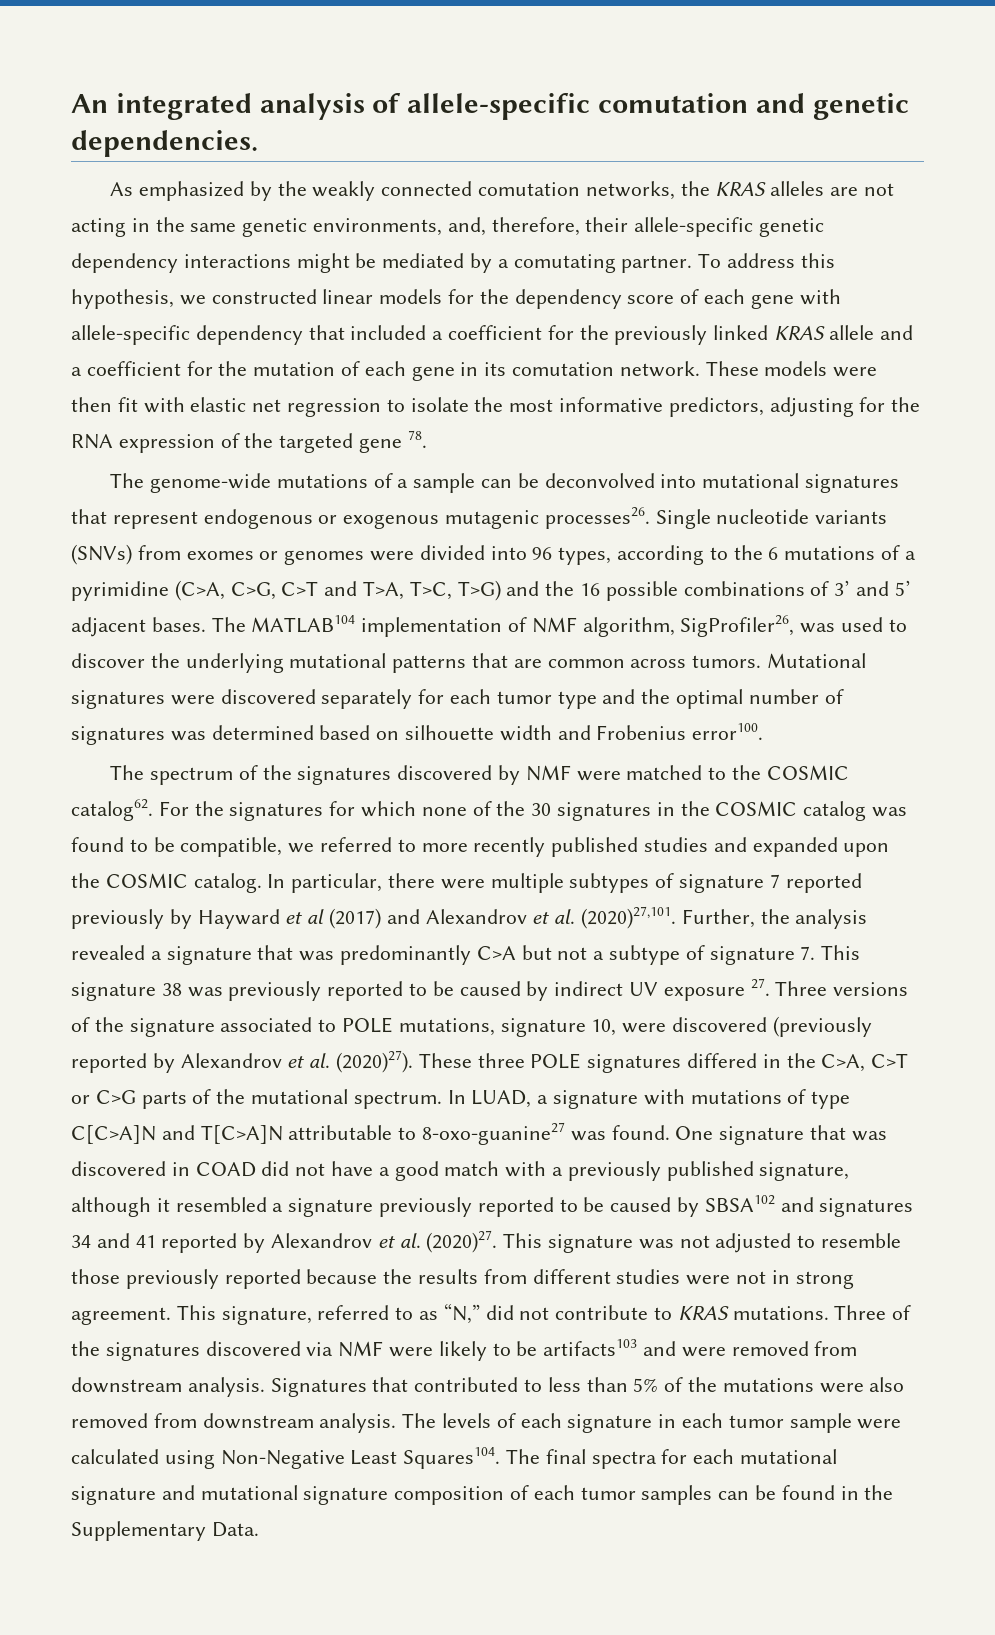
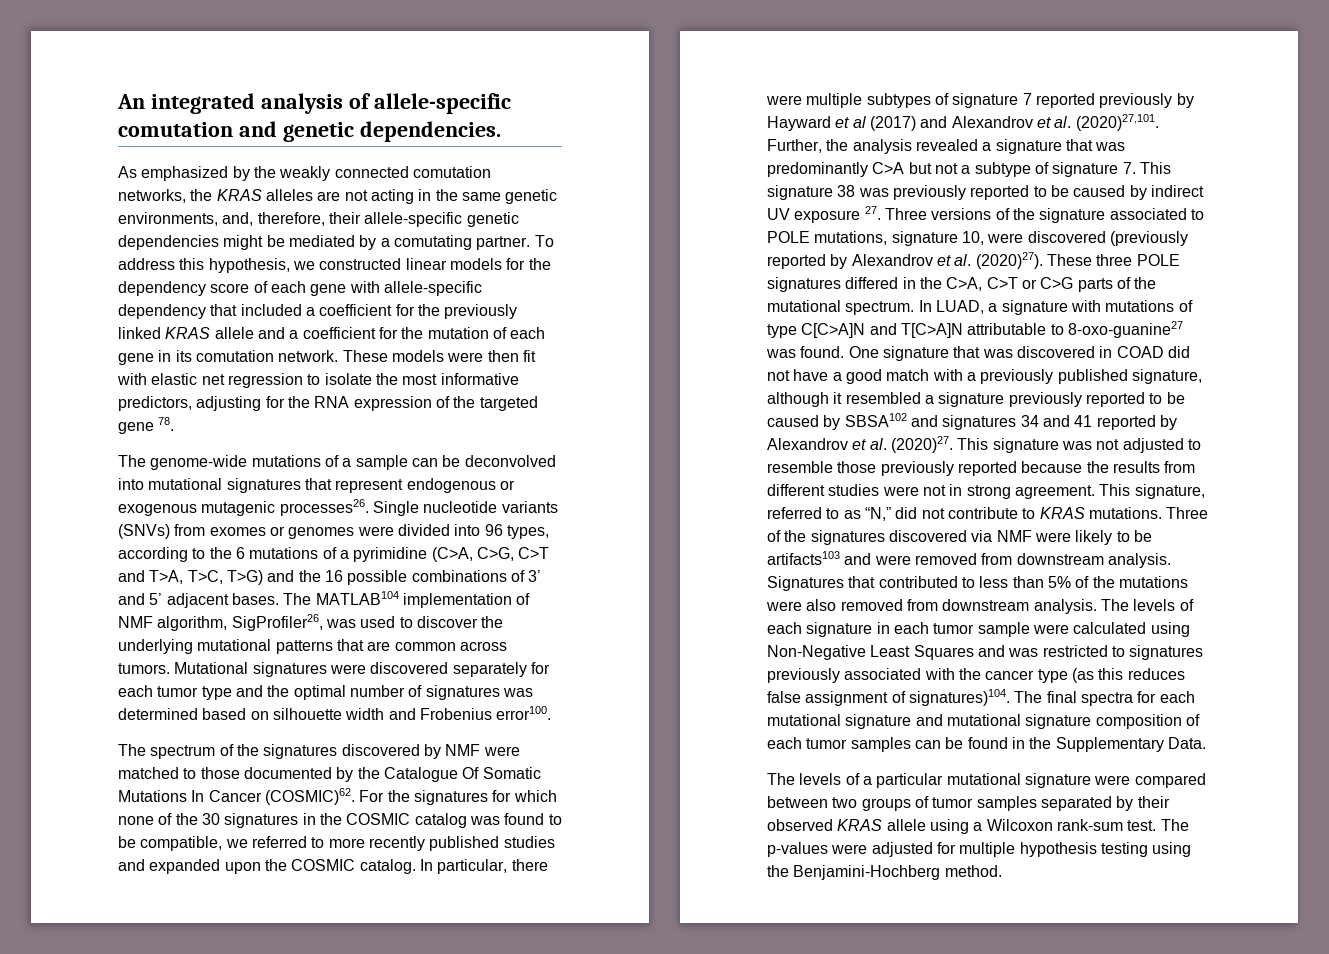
[71,253,291,273] dependency interactions -> [118,235,219,250] dependencies
[732,765,849,780] [71,799,153,821] the COSMIC catalog62. -> [200,767,541,782] [118,788,355,805] those documented by the Catalogue Of Somatic Mutations In Cancer (COSMIC)62.
[403,1447,501,1469] Squares104. -> [913,645,1204,660] [767,668,1185,683] [767,689,1010,706] Squares and was restricted to signatures previously associated with the cancer type (as this reduces false assignment of signatures)104.
(259, 1529) none -> [767,773,1206,788] [767,796,1170,811] [767,819,1189,834] [767,842,1192,857] [767,865,1002,880] // The levels of a particular mutational signature were compared between two groups of tumor samples separated by their observed KRAS allele using a Wilcoxon rank-sum test. The p-values were adjusted for multiple hypothesis testing using the Benjamini-Hochberg method.

